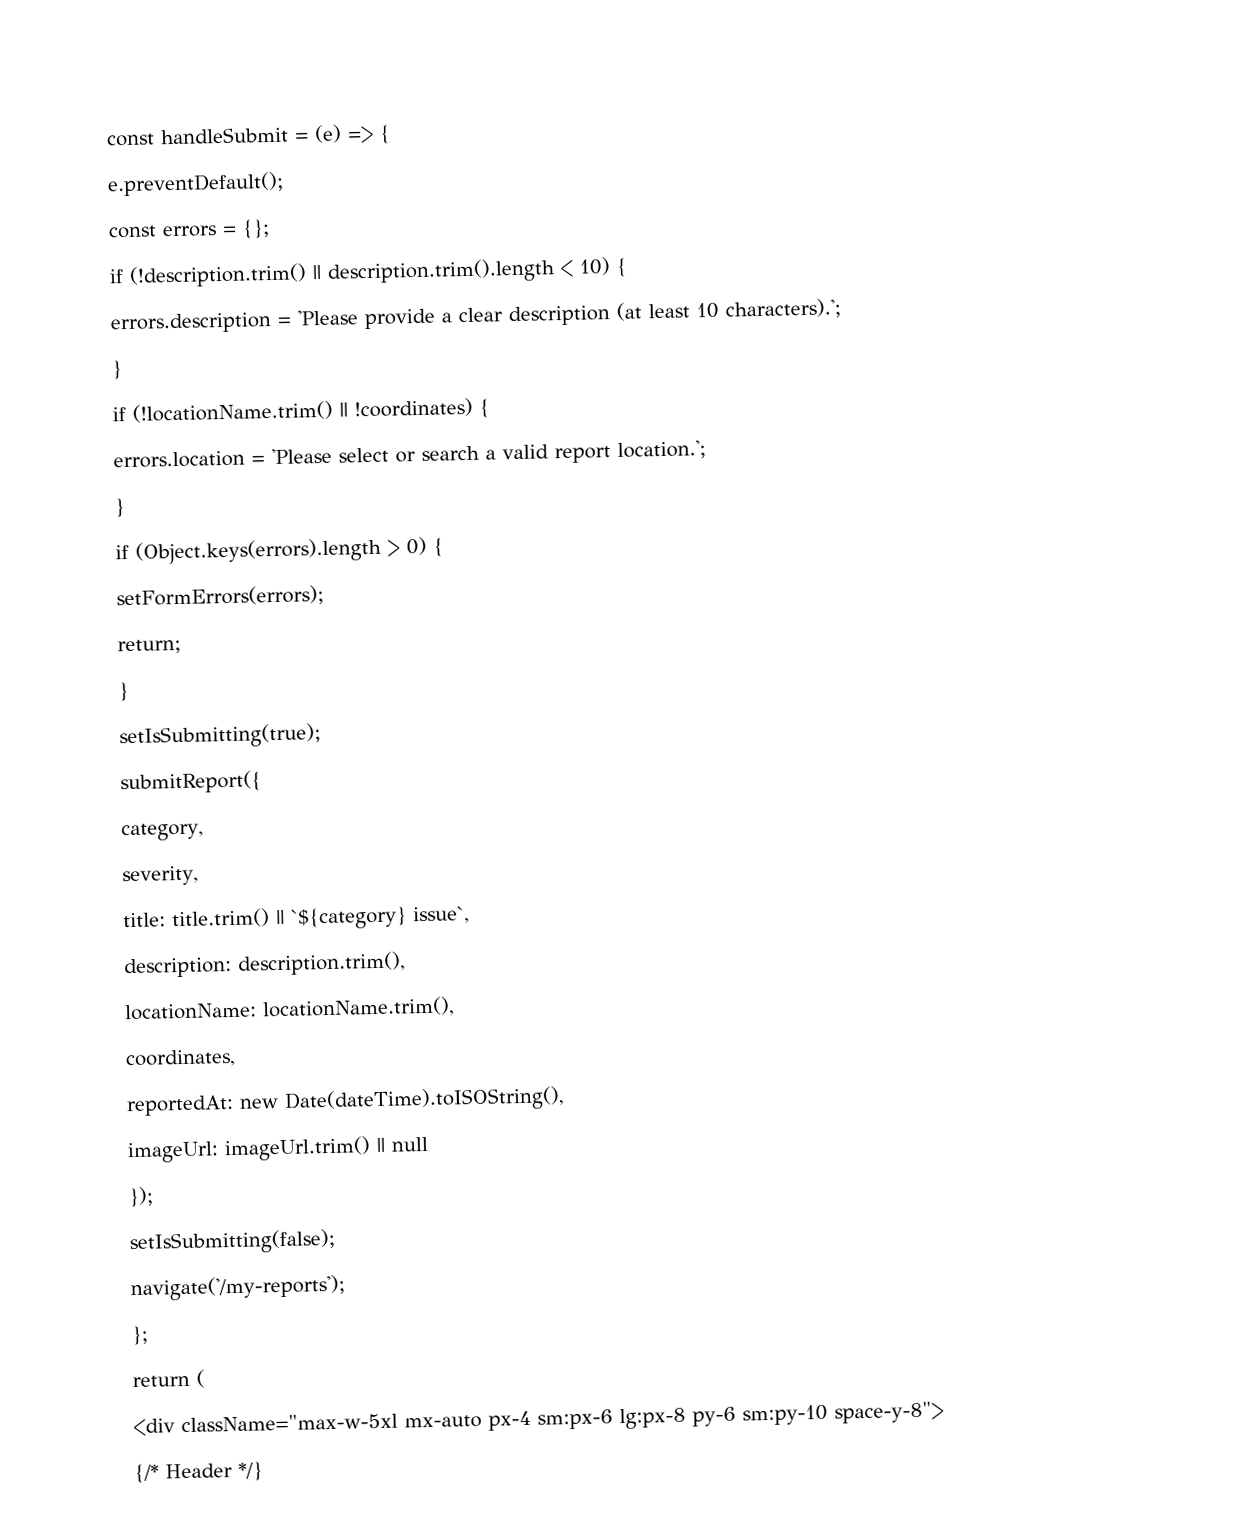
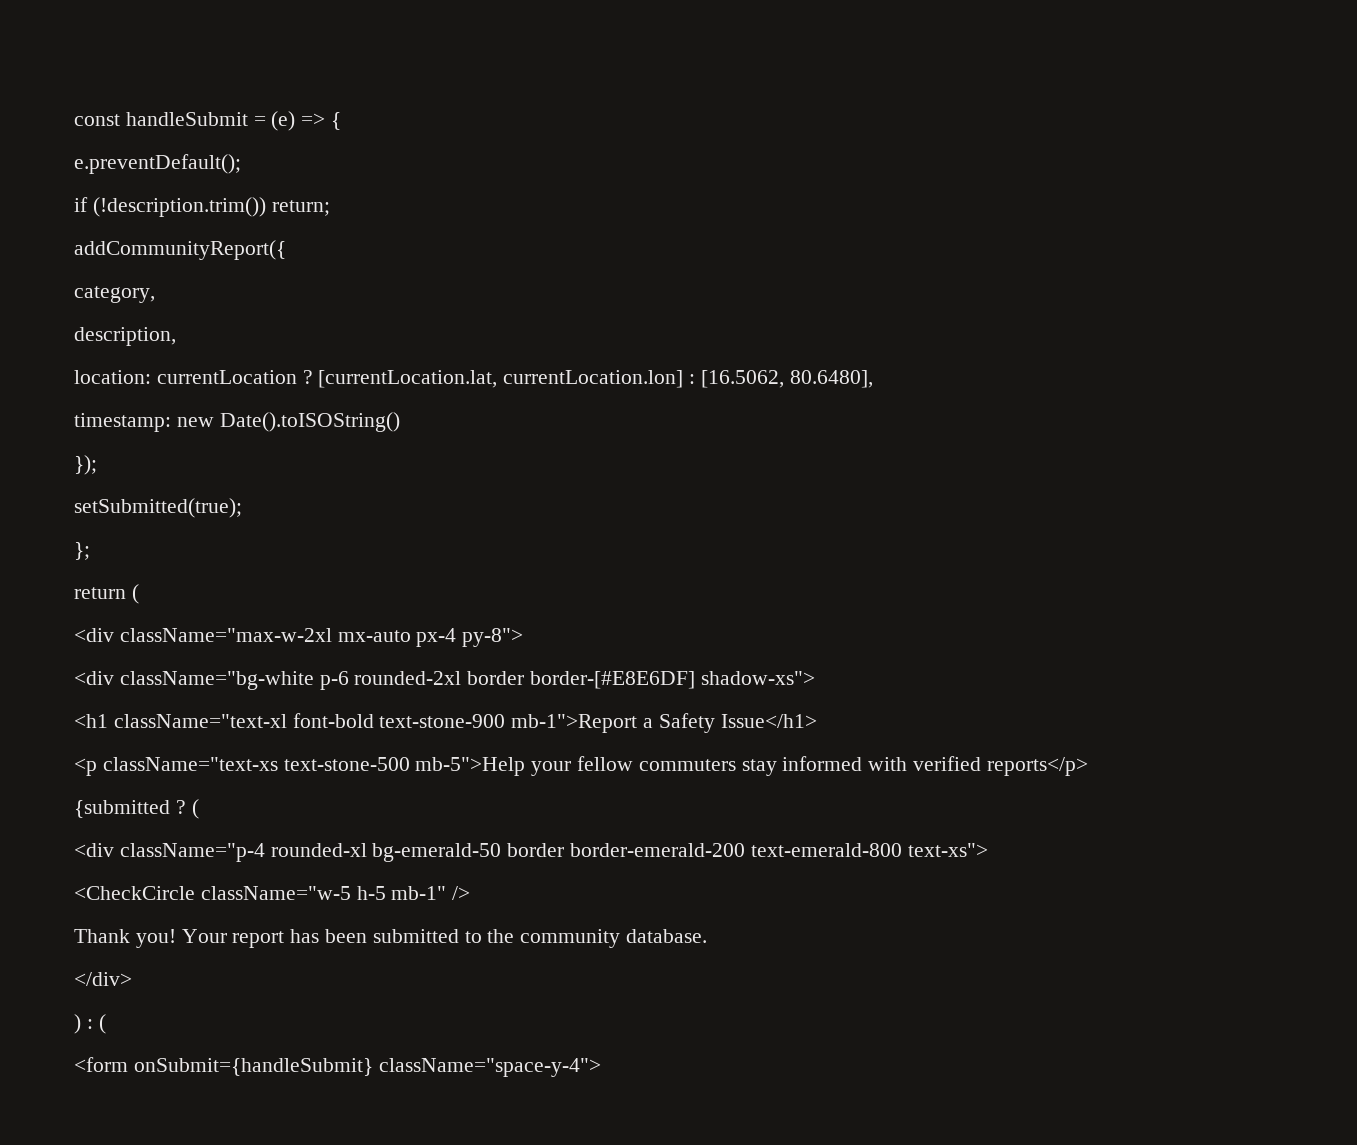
[108,219,270,239] [109,257,628,288] [110,298,841,335] [111,360,123,380] [112,397,490,423] [113,440,706,469] [114,498,125,518] [115,536,444,565] [116,585,324,609] [117,638,181,655] [118,682,129,702] [119,723,321,750] [120,770,262,795] [121,822,204,842] [122,865,199,887] [123,906,470,930] [123,951,406,979] [124,996,455,1021] [125,1048,236,1069] [126,1086,565,1117] [127,1136,429,1164] const errors = {}; // if (!description.trim() || description.trim().length < 10) { // errors.description = 'Please provide a clear description (at least 10 characters).'; // } // if (!locationName.trim() || !coordinates) { // errors.location = 'Please select or search a valid report location.'; // } // if (Object.keys(errors).length > 0) { // setFormErrors(errors); // return; // } // setIsSubmitting(true); // submitReport({ // category, // severity, // title: title.trim() || `${category} issue`, // description: description.trim(), // locationName: locationName.trim(), // coordinates, // reportedAt: new Date(dateTime).toISOString(), // imageUrl: imageUrl.trim() || null -> [74,197,330,217] [74,240,286,260] [74,286,155,303] [74,327,176,346] [74,370,873,388] [74,412,400,432] if (!description.trim()) return; // addCommunityReport({ // category, // description, // location: currentLocation ? [currentLocation.lat, currentLocation.lon] : [16.5062, 80.6480], // timestamp: new Date().toISOString()
[129,1228,336,1256] [130,1274,345,1302] setIsSubmitting(false); // navigate('/my-reports'); -> [74,498,242,518] setSubmitted(true);
[181,1412,398,1433] className="max-w-5xl -> [119,628,332,642] className="max-w-2xl
[537,1401,944,1430] [134,1461,263,1484] sm:px-6 lg:px-8 py-6 sm:py-10 space-y-8"> // {/* Header */} -> [462,628,524,647] [74,671,815,690] [74,713,817,733] [74,756,1088,776] [74,799,199,819] [74,843,988,862] [74,886,471,900] [74,929,708,948] [74,972,132,986] [74,1014,106,1034] [74,1057,601,1077] py-8"> // <div className="bg-white p-6 rounded-2xl border border-[#E8E6DF] shadow-xs"> // <h1 className="text-xl font-bold text-stone-900 mb-1">Report a Safety Issue</h1> // <p className="text-xs text-stone-500 mb-5">Help your fellow commuters stay informed with verified reports</p> // {submitted ? ( // <div className="p-4 rounded-xl bg-emerald-50 border border-emerald-200 text-emerald-800 text-xs"> // <CheckCircle className="w-5 h-5 mb-1" /> // Thank you! Your report has been submitted to the community database. // </div> // ) : ( // <form onSubmit={handleSubmit} className="space-y-4">

